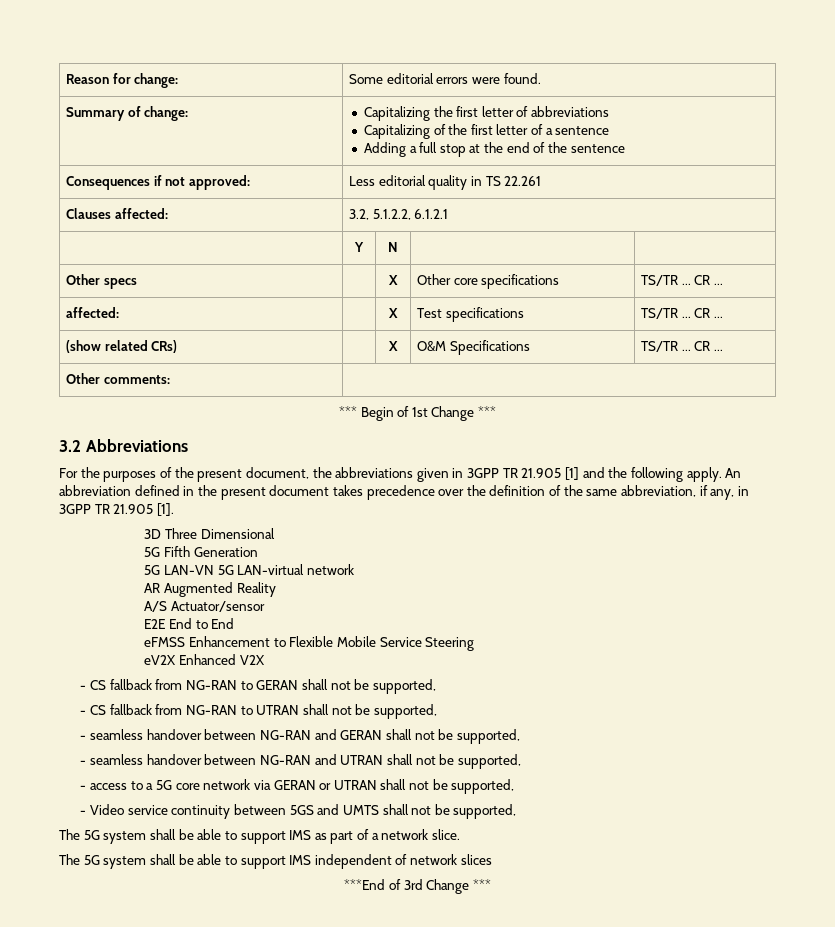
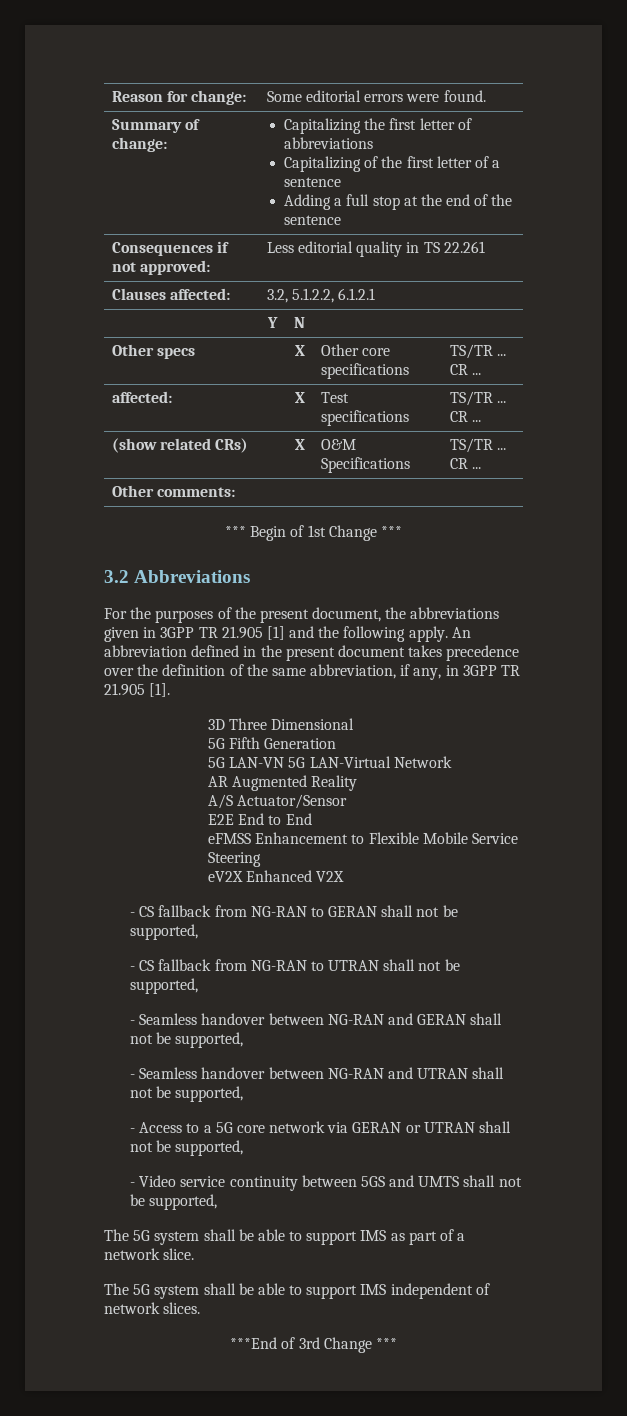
[237,564,355,575] LAN-virtual network -> [309,756,452,768] LAN-Virtual Network
[171,601,266,612] Actuator/sensor -> [237,794,348,809] Actuator/Sensor
[90,729,144,740] seamless -> [139,1013,198,1025] Seamless
[90,754,144,765] seamless -> [139,1067,198,1079] Seamless
[90,783,128,790] access -> [139,1122,183,1133] Access
[460,854,492,865] slices -> [163,1302,201,1314] slices.

